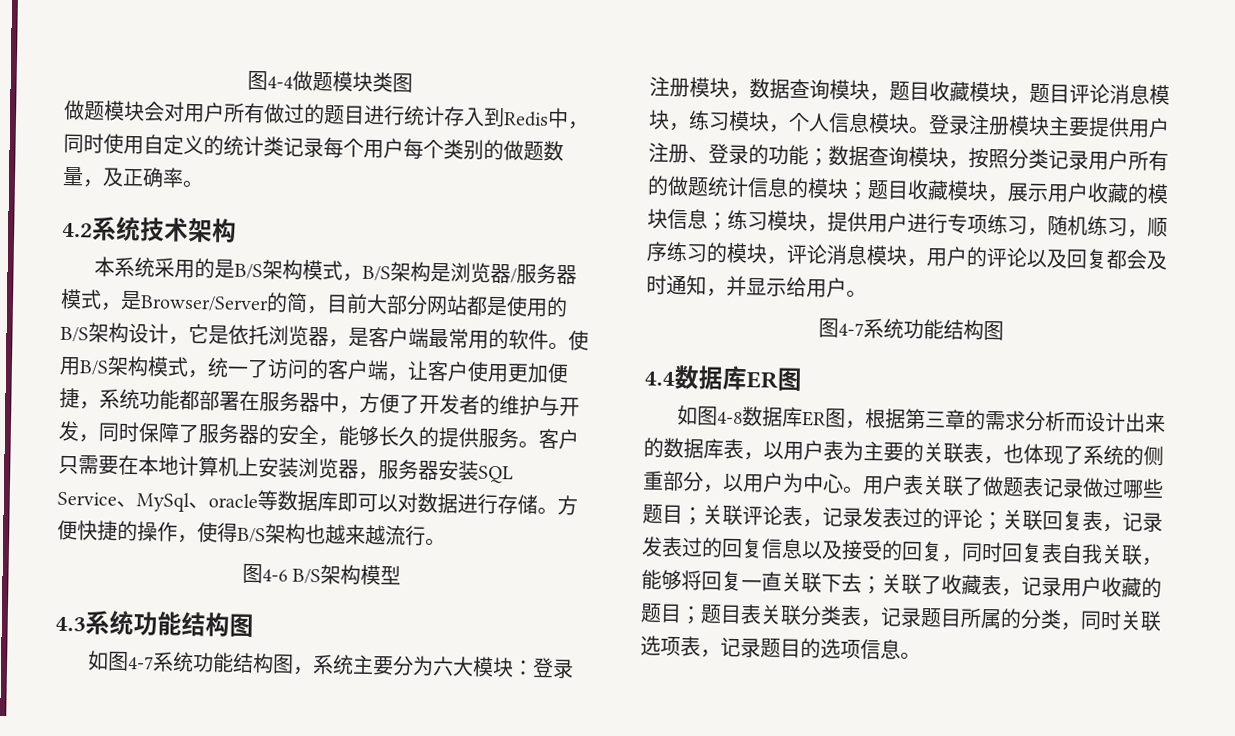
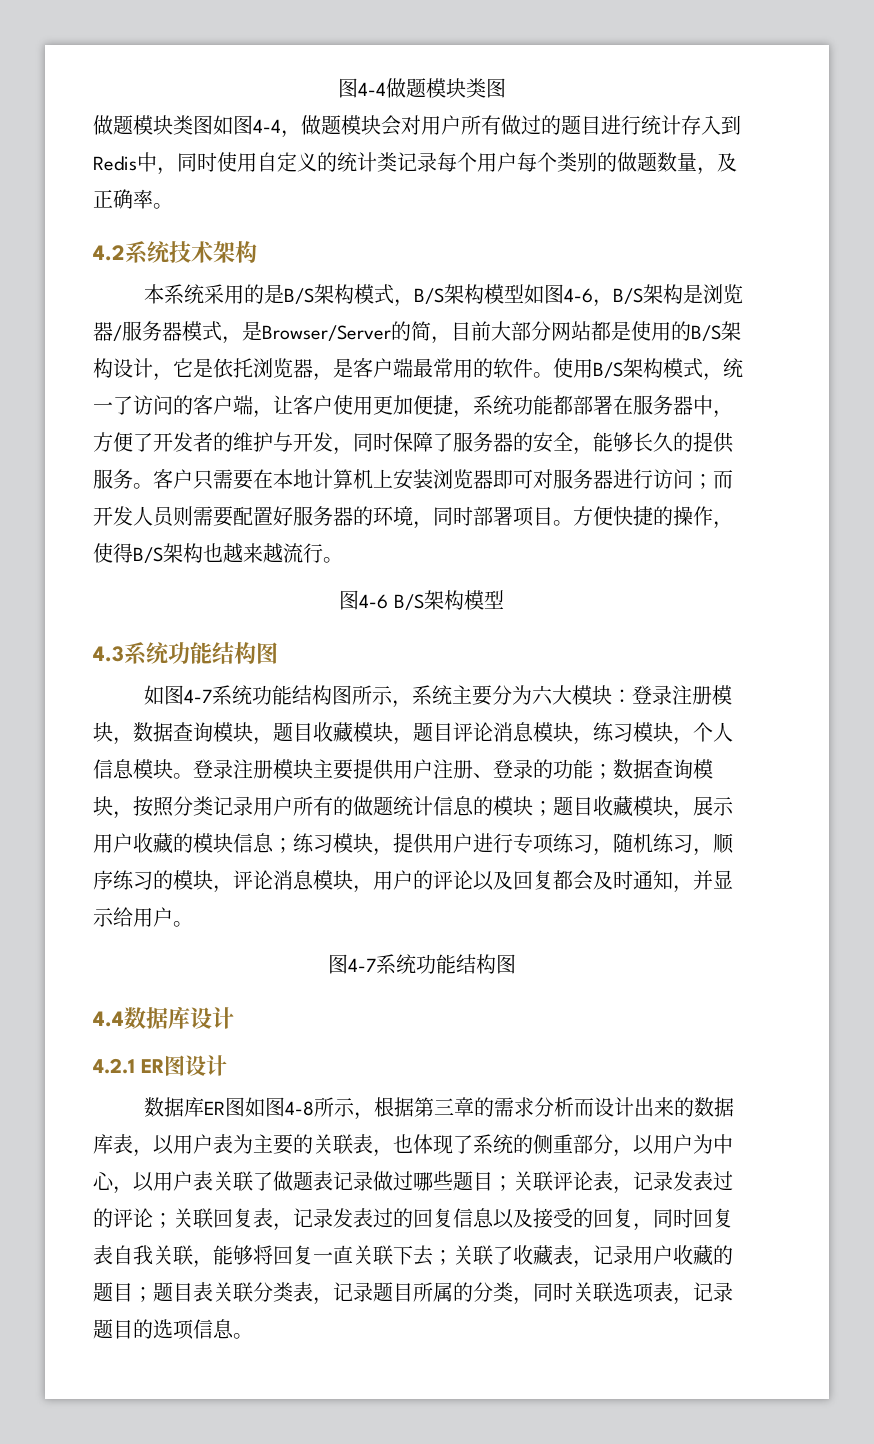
(145, 111) none -> [173,115,381,138] 类图如图4-4，做题模块
(432, 271) none -> [483,284,683,307] 模型如图4-6，B/S架构
[358,459,514,484] [57,490,538,515] ，服务器安装SQL Service、MySql、oracle等数据库即可以对数据进行存储 -> [493,469,733,489] [93,506,553,529] 即可对服务器进行访问；而开发人员则需要配置好服务器的环境，同时部署项目
(295, 664) none -> [351,685,393,705] 所示
[746,367,803,392] [677,404,847,428] ER图 // 如图4-8数据库ER图 -> [190,1007,234,1029] [93,1055,227,1076] [143,1097,355,1117] 设计 // 4.2.1 ER图设计 // 数据库ER图如图4-8所示
[842,485,864,495] 。 -> [113,1172,154,1194] ，以

